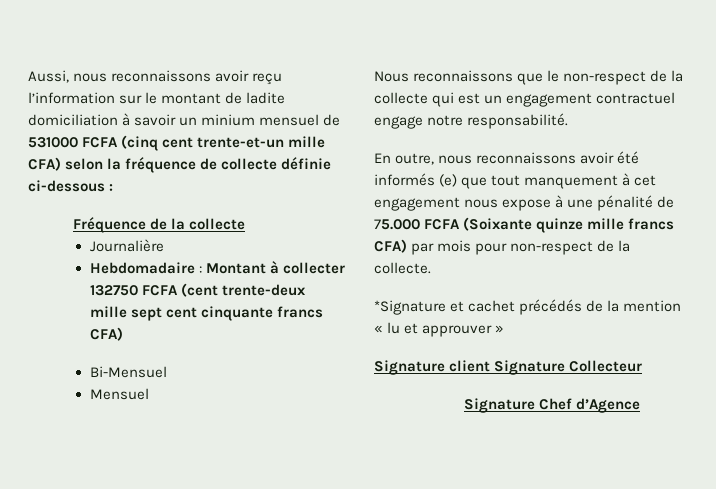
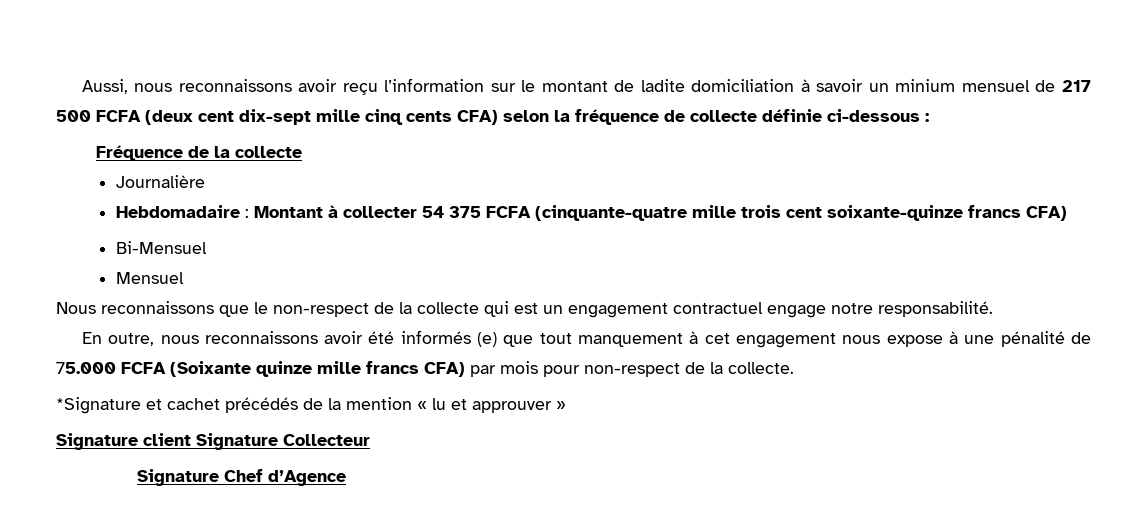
[28,135,326,151] 531000 FCFA (cinq cent trente-et-un mille -> [1062,80,1092,92] [56,109,452,125] 217 500 FCFA (deux cent dix-sept mille cinq cents
[89,283,306,297] [89,306,273,321] 132750 FCFA (cent trente-deux mille sept cent cinquante -> [421,205,963,221] 54 375 FCFA (cinquante-quatre mille trois cent soixante-quinze

